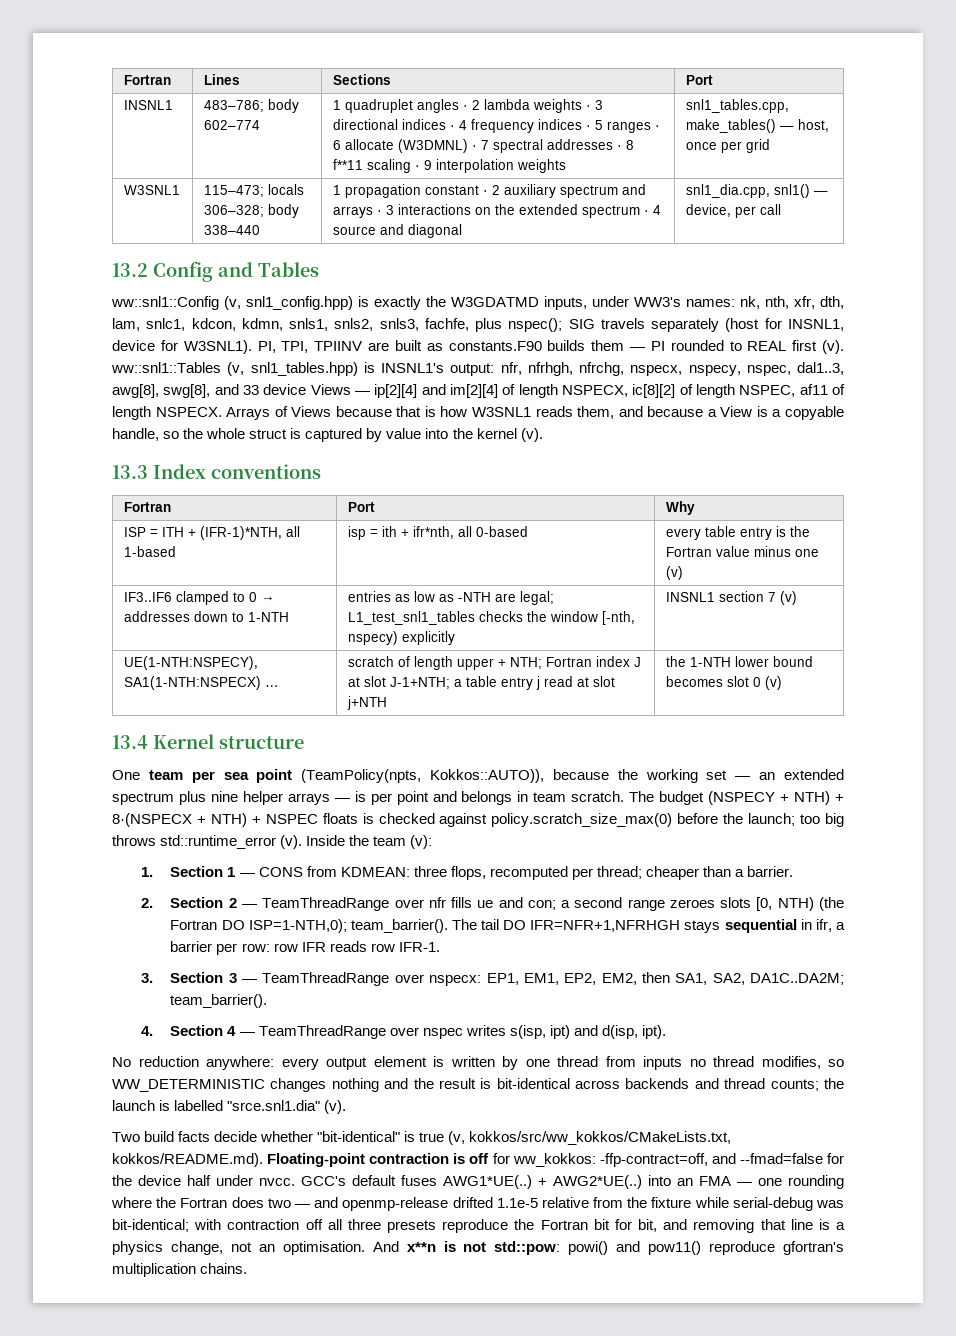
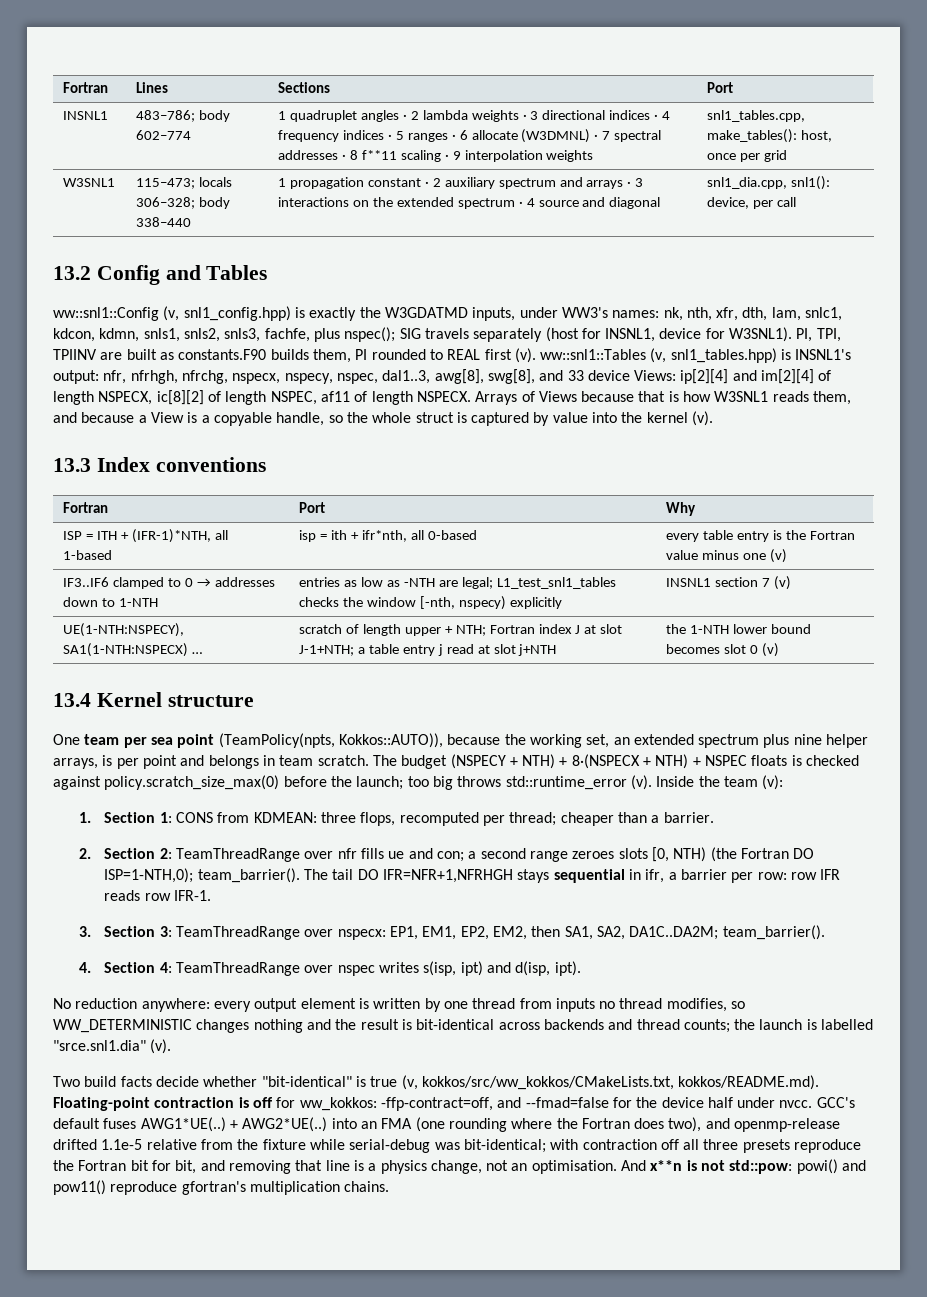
[685,119,794,133] make_tables() — -> [707,129,798,143] make_tables():
[773,184,828,198] snl1() — -> [791,176,831,190] snl1():
[591,340,645,351] them — -> [312,349,351,363] them,
[310,384,371,395] Views — -> [634,370,677,381] Views:
[706,770,751,780] set — -> [586,734,610,748] set,
[287,793,350,805] arrays — -> [53,758,98,769] arrays,
[227,867,255,877] 1 — -> [159,812,172,823] 1:
[228,898,257,908] 2 — -> [159,848,172,859] 2:
[228,973,258,983] 3 — -> [159,926,172,937] 3:
[227,1026,255,1036] 4 — -> [159,962,172,973] 4:
[737,1178,782,1186] — one -> [415,1117,445,1132] (one
[267,1198,310,1208] two — -> [668,1117,702,1132] two),

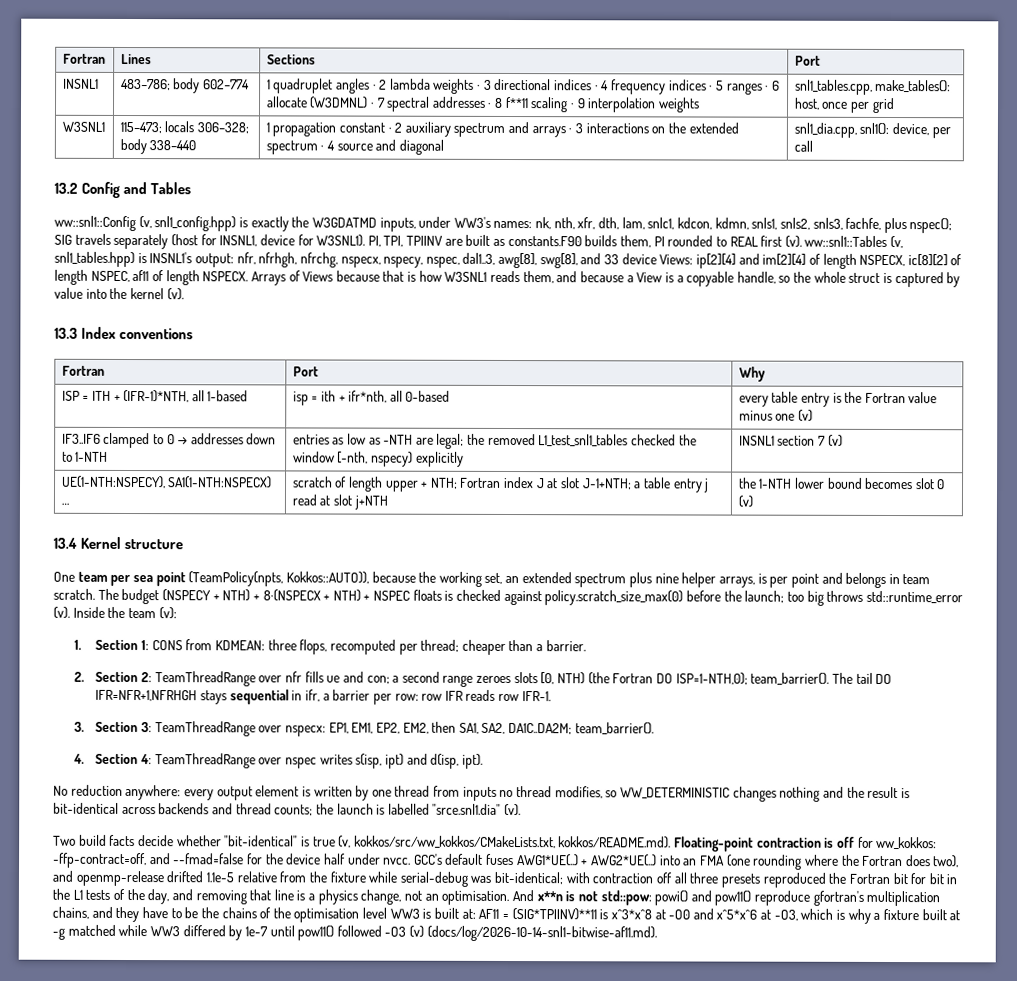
[496,577,616,589] [299,597,340,607] L1_test_snl1_tables checks -> [467,433,677,447] the removed L1_test_snl1_tables checked
[794,1139,862,1153] reproduce -> [762,872,827,888] reproduced
[175,1160,197,1174] bit, -> [928,873,958,885] [52,888,170,905] bit in the L1 tests of the day,
[344,1181,390,1192] chains. -> [52,906,961,924] [52,924,657,942] chains, and they have to be the chains of the optimisation level WW3 is built at: AF11 = (SIG*TPIINV)**11 is x^3*x^8 at -O0 and x^5*x^6 at -O3, which is why a fixture built at -g matched while WW3 differed by 1e-7 until pow11() followed -O3 (v) (docs/log/2026-10-14-snl1-bitwise-af11.md).

